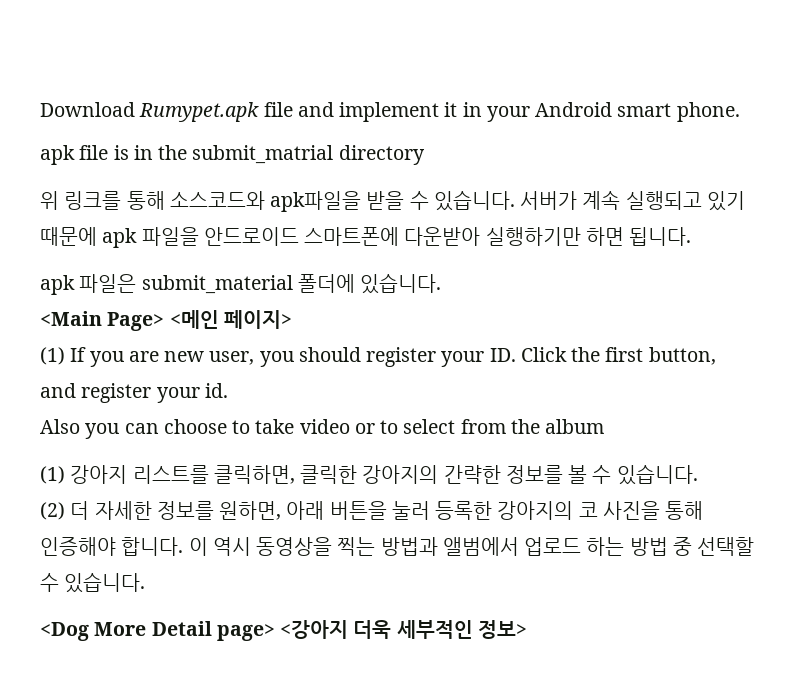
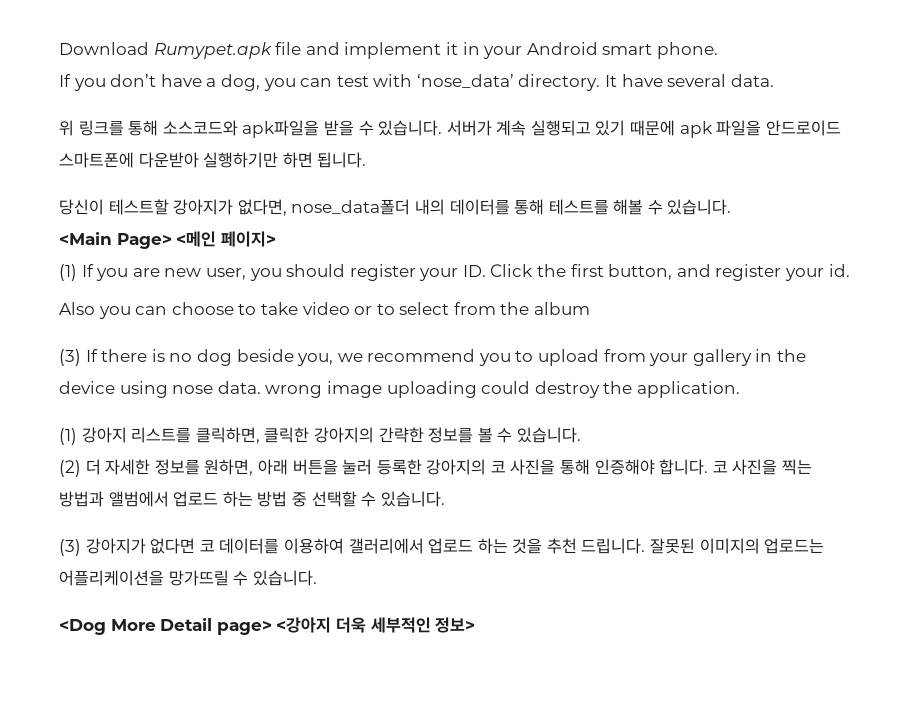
[40,145,425,165] apk file is in the submit_matrial directory -> [59,74,774,91] If you don’t have a dog, you can test with ‘nose_data’ directory. It have several data.
[40,274,355,295] apk 파일은 submit_material 폴더에 -> [59,199,663,216] 당신이 테스트할 강아지가 없다면, nose_data폴더 내의 데이터를 통해 테스트를 해볼 수
(605, 426) none -> [59,349,807,366] [59,381,740,398] // (3) If there is no dog beside you, we recommend you to upload from your gallery in the device using nose data. wrong image uploading could destroy the application.
[188,537,333,556] 이 역시 동영상을 -> [712,459,778,475] 코 사진을
(146, 582) none -> [59,538,825,556] [59,570,317,586] // (3) 강아지가 없다면 코 데이터를 이용하여 갤러리에서 업로드 하는 것을 추천 드립니다. 잘못된 이미지의 업로드는 어플리케이션을 망가뜨릴 수 있습니다.

